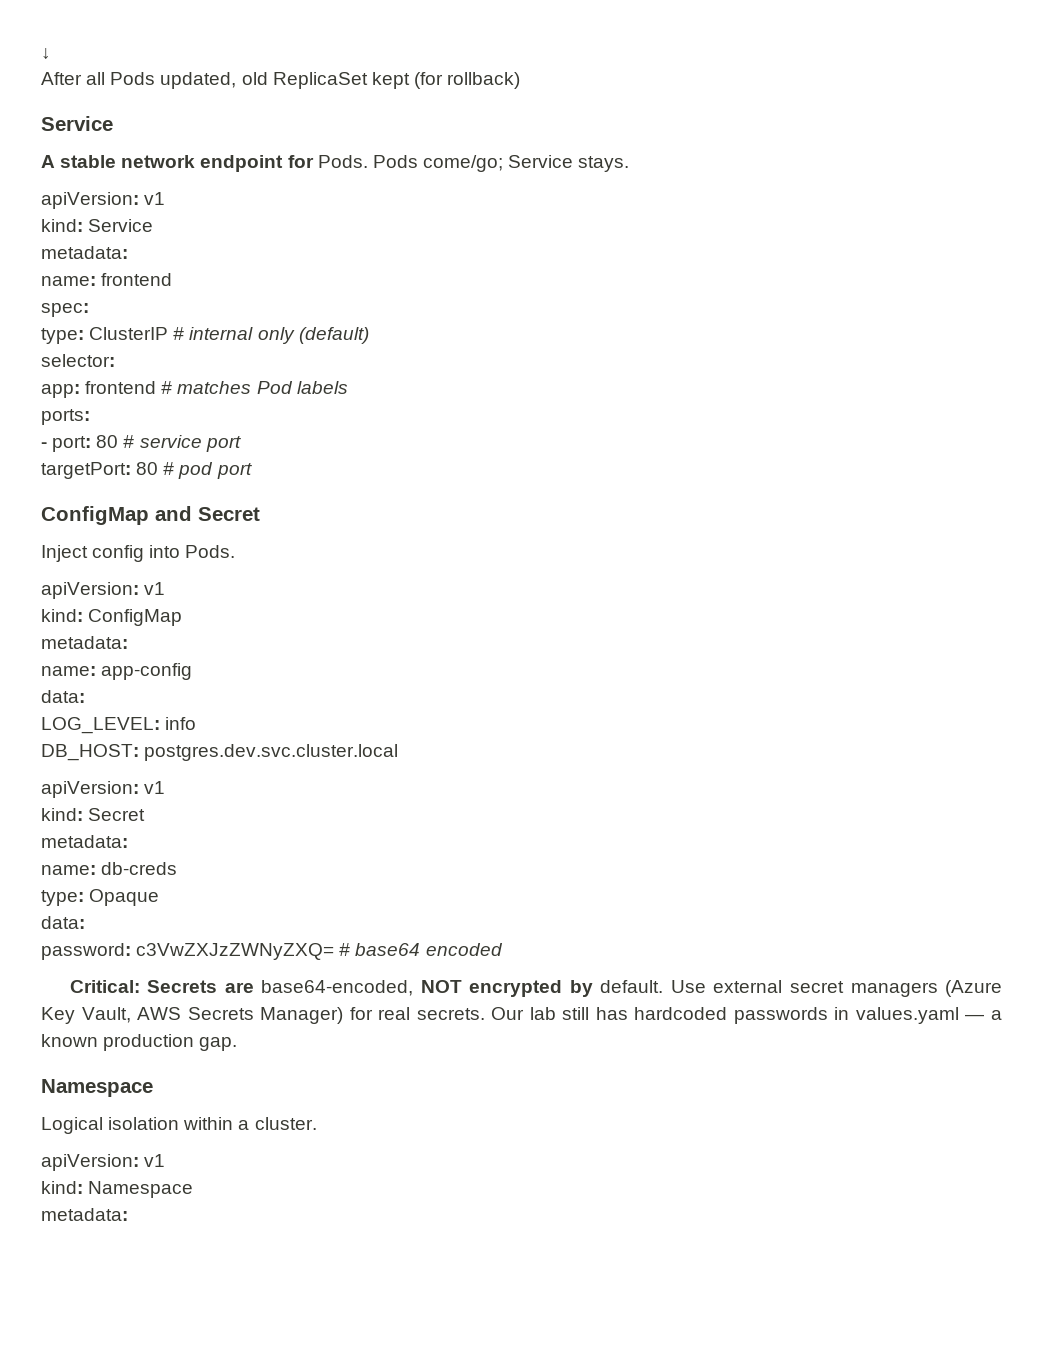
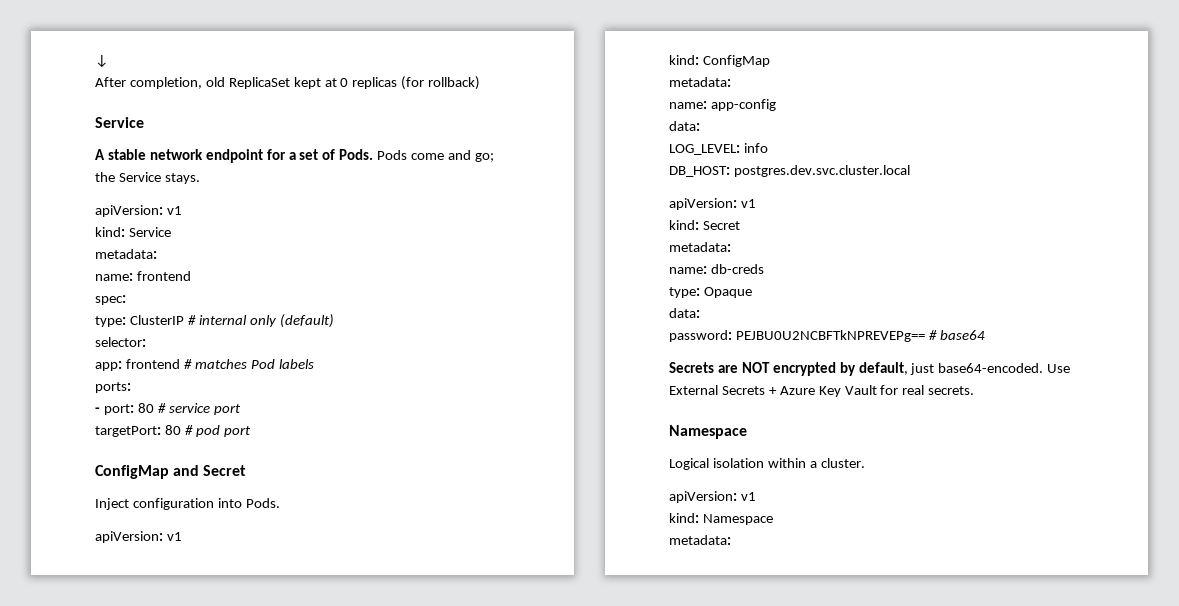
[86,72,410,89] all Pods updated, old ReplicaSet kept -> [129,77,398,89] completion, old ReplicaSet kept at 0 replicas
[317,155,503,172] Pods. Pods come/go; -> [288,149,494,162] [95,172,115,182] a set of Pods. Pods come and go; the
[92,545,145,562] config -> [132,498,214,510] configuration
[136,943,335,960] c3VwZXJzZWNyZXQ= -> [735,330,925,342] PEJBU0U2NCBFTkNPREVEPg==
[425,943,503,956] [69,980,140,993] encoded // Critical: -> (985, 335) //
[261,980,414,996] base64-encoded, -> (738, 369) none
[600,980,1003,997] [41,1007,1002,1024] [41,1034,238,1051] default. Use external secret managers (Azure Key Vault, AWS Secrets Manager) for real secrets. Our lab still has hardcoded passwords in values.yaml — a known production gap. -> [858,362,1071,375] [669,385,975,397] default, just base64-encoded. Use External Secrets + Azure Key Vault for real secrets.

